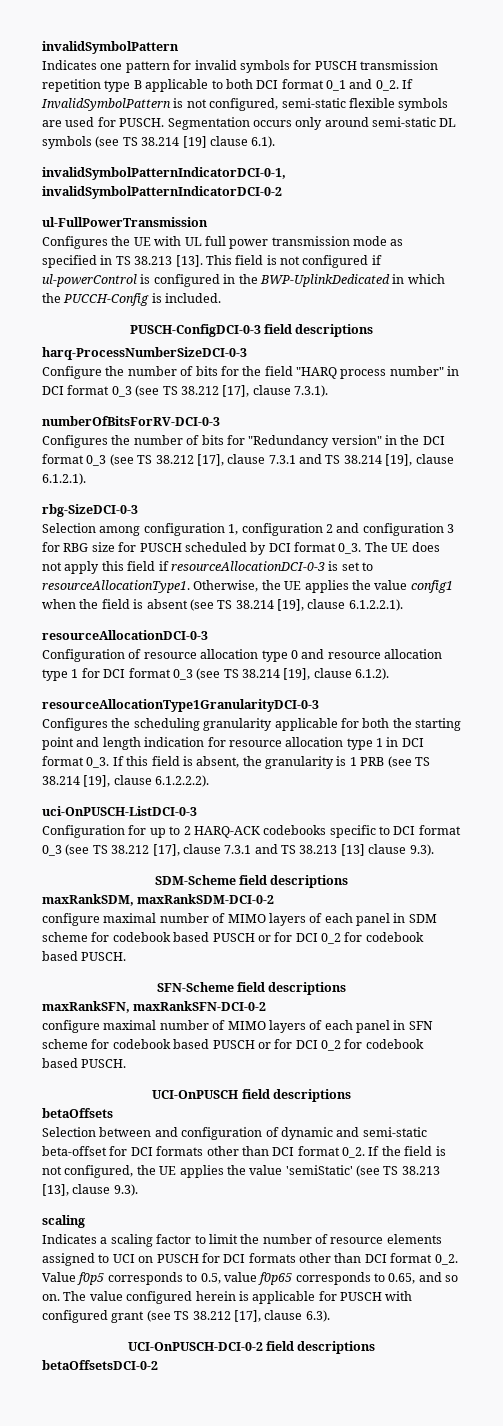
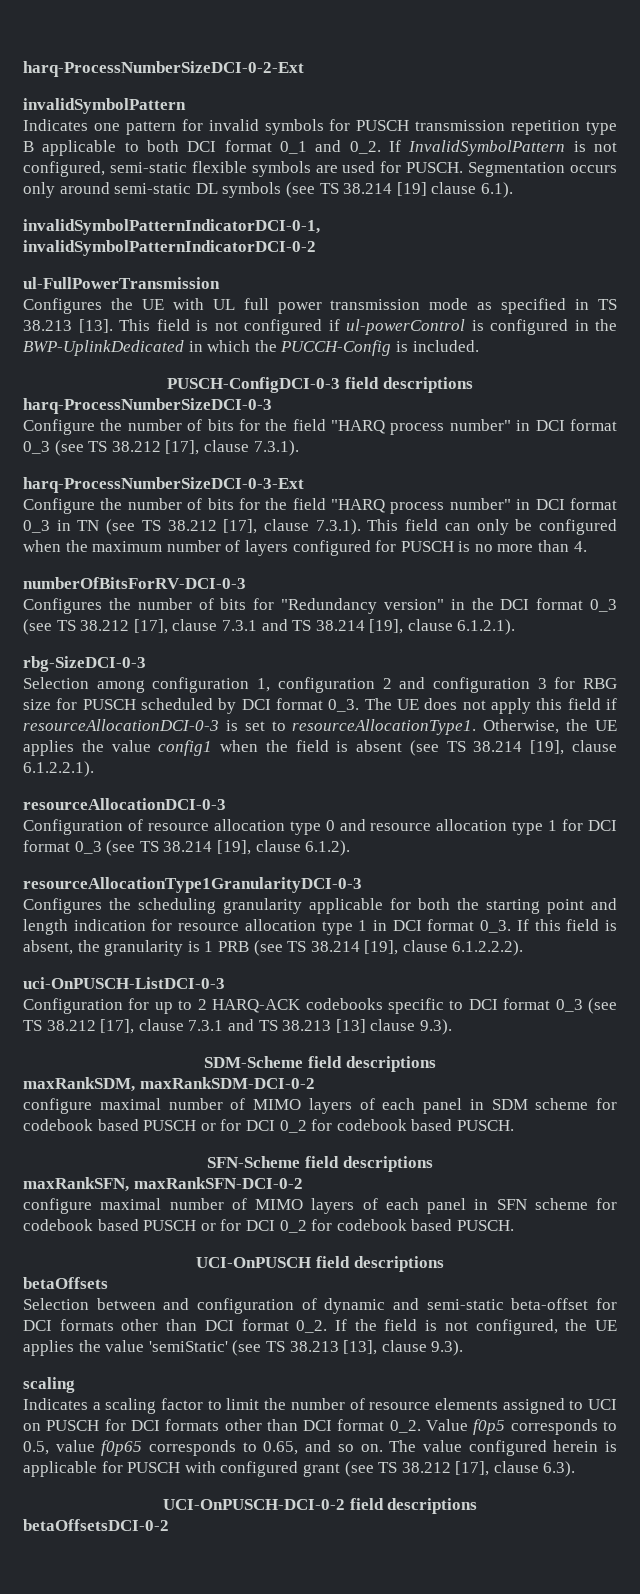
(42, 47) none -> [23,61,304,77] harq-ProcessNumberSizeDCI-0-2-Ext //
(328, 391) none -> [23,477,304,493] [23,498,617,514] [23,519,617,535] [23,540,587,556] // harq-ProcessNumberSizeDCI-0-3-Ext // Configure the number of bits for the field "HARQ process number" in DCI format 0_3 in TN (see TS 38.212 [17], clause 7.3.1). This field can only be configured when the maximum number of layers configured for PUSCH is no more than 4.

